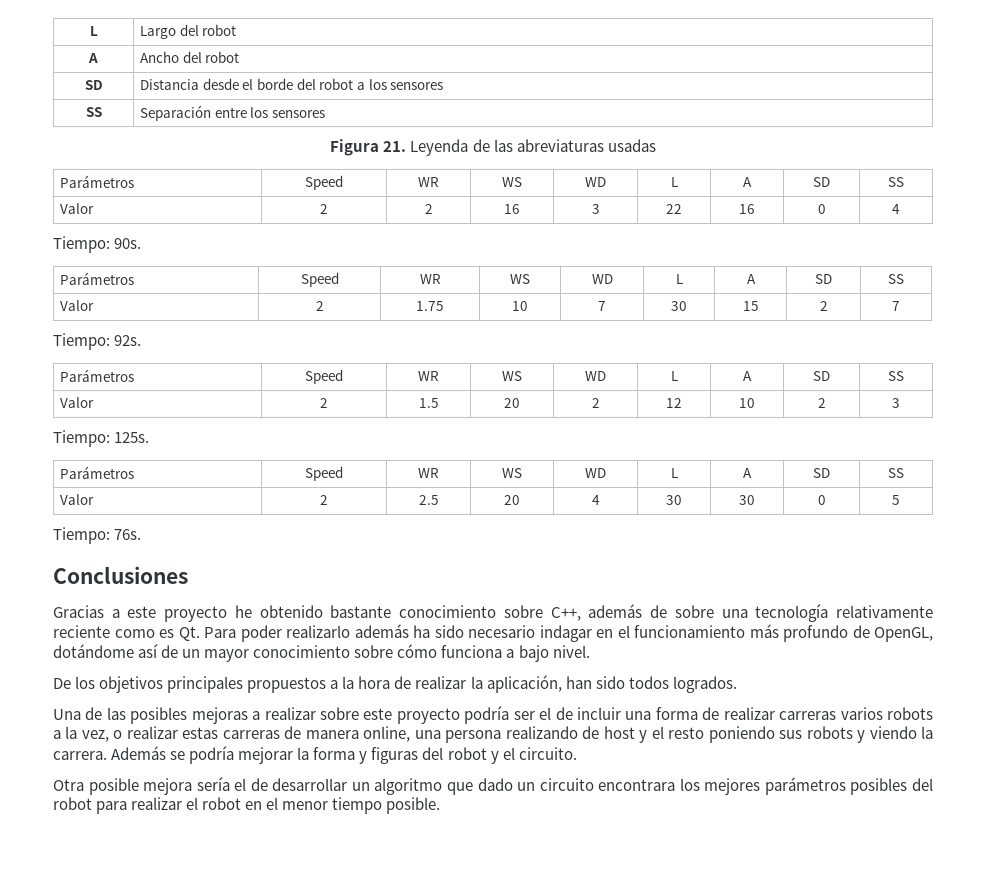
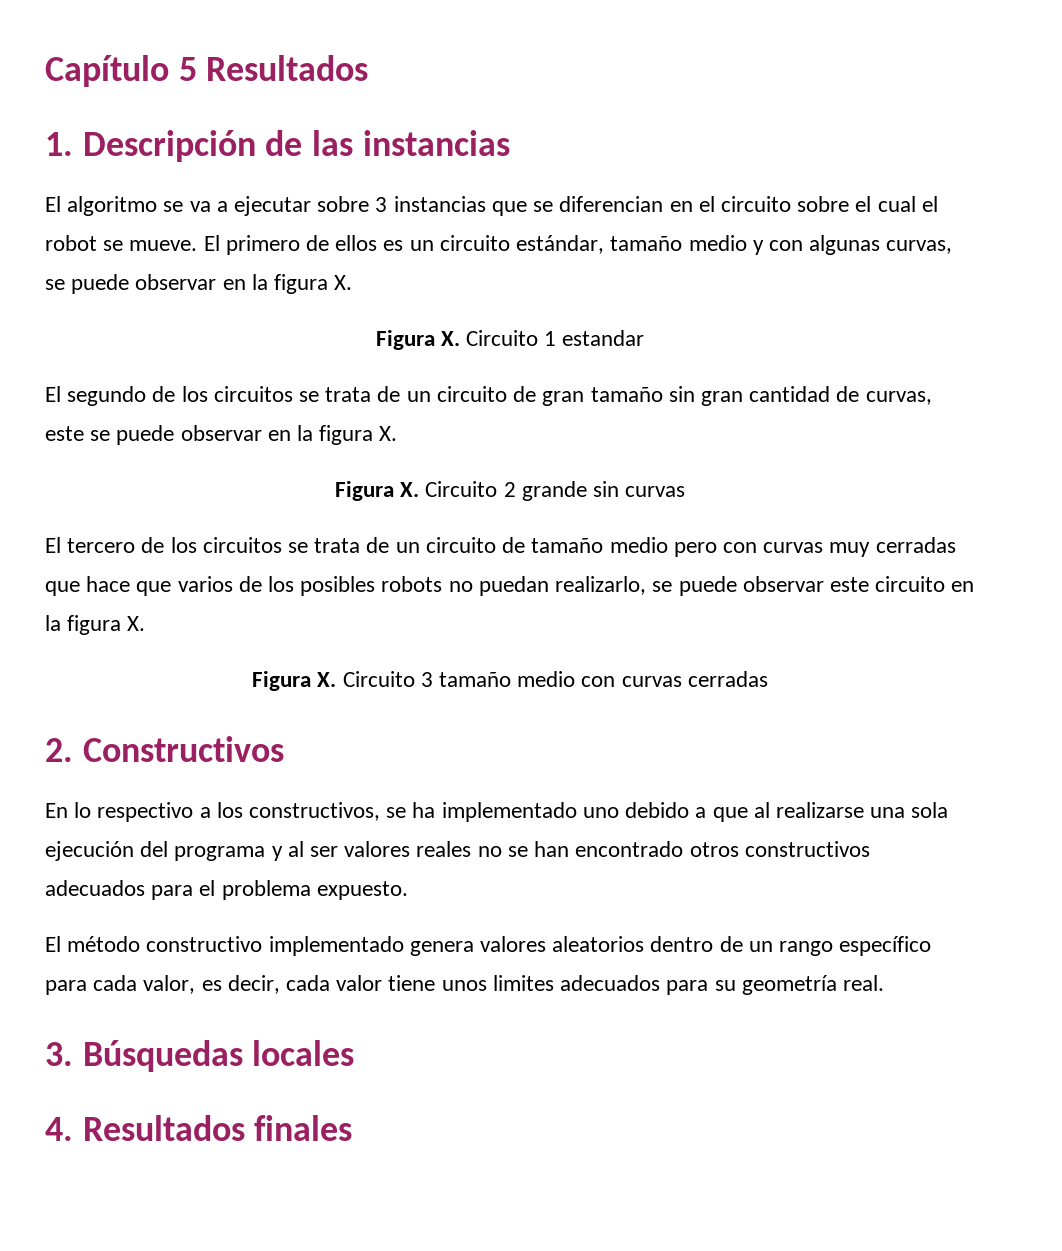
[89,26,98,36] [140,24,237,39] [88,53,98,63] [140,51,240,63] [84,80,103,90] [140,78,444,90] [85,107,102,117] [140,105,325,121] [330,139,656,156] [60,175,135,188] [305,175,343,190] [418,177,439,187] [502,177,522,187] [585,177,606,187] [670,177,678,187] [743,177,752,187] [813,177,830,187] [888,177,904,187] [60,203,95,214] [320,204,328,214] [424,204,433,214] [504,204,520,214] [591,204,600,214] [666,204,682,214] [739,204,755,214] [817,204,826,214] [892,204,900,214] [53,236,142,253] [60,272,135,285] [300,272,339,287] [419,274,441,284] [510,274,530,284] [591,274,613,284] [675,274,683,284] [746,274,756,284] [815,274,832,284] [888,274,904,284] [60,300,95,311] [315,301,324,311] [416,301,444,311] [512,301,528,311] [598,301,606,311] [671,301,687,311] [742,301,759,311] [819,301,828,311] [892,301,900,311] [53,333,142,350] [60,369,135,382] [305,369,343,384] [418,371,439,381] [502,371,522,381] [585,371,606,381] [670,371,678,381] [743,371,752,381] [813,371,830,381] [888,371,904,381] [60,397,95,408] [320,398,328,408] [418,398,439,408] [504,398,520,408] [591,398,600,408] [666,398,682,408] [739,398,755,408] [817,398,826,408] [892,398,900,408] [53,430,150,447] [60,466,135,479] [305,466,343,481] [418,468,439,478] [502,468,522,478] [585,468,606,478] [670,468,678,478] [743,468,752,478] [813,468,830,478] [888,468,904,478] [60,494,95,505] [320,495,328,505] [418,495,439,505] [504,495,520,505] [591,495,600,505] [666,495,682,505] [739,495,755,505] [817,495,826,505] [892,495,900,505] [53,527,142,544] [53,566,188,584] [53,604,934,622] [53,624,933,642] [53,644,590,662] [53,675,737,693] [53,706,934,724] [53,726,934,743] [53,746,577,764] [53,777,933,795] [53,797,441,814] L | Largo del robot // A | Ancho del robot // SD | Distancia desde el borde del robot a los sensores // SS | Separación entre los sensores // Figura 21. Leyenda de las abreviaturas usadas // Parámetros | Speed | WR | WS | WD | L | A | SD | SS // Valor | 2 | 2 | 16 | 3 | 22 | 16 | 0 | 4 // Tiempo: 90s. // Parámetros | Speed | WR | WS | WD | L | A | SD | SS // Valor | 2 | 1.75 | 10 | 7 | 30 | 15 | 2 | 7 // Tiempo: 92s. // Parámetros | Speed | WR | WS | WD | L | A | SD | SS // Valor | 2 | 1.5 | 20 | 2 | 12 | 10 | 2 | 3 // Tiempo: 125s. // Parámetros | Speed | WR | WS | WD | L | A | SD | SS // Valor | 2 | 2.5 | 20 | 4 | 30 | 30 | 0 | 5 // Tiempo: 76s. // Conclusiones // Gracias a este proyecto he obtenido bastante conocimiento sobre C++, además de sobre una tecnología relativamente reciente como es Qt. Para poder realizarlo además ha sido necesario indagar en el funcionamiento más profundo de OpenGL, dotándome así de un mayor conocimiento sobre cómo funciona a bajo nivel. // De los objetivos principales propuestos a la hora de realizar la aplicación, han sido todos logrados. // Una de las posibles mejoras a realizar sobre este proyecto podría ser el de incluir una forma de realizar carreras varios robots a la vez, o realizar estas carreras de manera online, una persona realizando de host y el resto poniendo sus robots y viendo la carrera. Además se podría mejorar la forma y figuras del robot y el circuito. // Otra posible mejora sería el de desarrollar un algoritmo que dado un circuito encontrara los mejores parámetros posibles del robot para realizar el robot en el menor tiempo posible. -> [45,55,369,87] [45,130,510,162] [45,196,938,216] [45,235,953,255] [45,274,353,294] [375,330,645,350] [45,386,932,406] [45,425,398,445] [334,481,686,501] [45,537,956,557] [45,576,975,596] [45,615,146,635] [252,671,768,691] [45,736,284,762] [45,802,949,822] [45,841,870,861] [45,880,408,900] [45,936,932,956] [45,975,884,995] [45,1040,355,1072] [45,1115,353,1141] Capítulo 5 Resultados // 1. Descripción de las instancias // El algoritmo se va a ejecutar sobre 3 instancias que se diferencian en el circuito sobre el cual el robot se mueve. El primero de ellos es un circuito estándar, tamaño medio y con algunas curvas, se puede observar en la figura X. // Figura X. Circuito 1 estandar // El segundo de los circuitos se trata de un circuito de gran tamaño sin gran cantidad de curvas, este se puede observar en la figura X. // Figura X. Circuito 2 grande sin curvas // El tercero de los circuitos se trata de un circuito de tamaño medio pero con curvas muy cerradas que hace que varios de los posibles robots no puedan realizarlo, se puede observar este circuito en la figura X. // Figura X. Circuito 3 tamaño medio con curvas cerradas // 2. Constructivos // En lo respectivo a los constructivos, se ha implementado uno debido a que al realizarse una sola ejecución del programa y al ser valores reales no se han encontrado otros constructivos adecuados para el problema expuesto. // El método constructivo implementado genera valores aleatorios dentro de un rango específico para cada valor, es decir, cada valor tiene unos limites adecuados para su geometría real. // 3. Búsquedas locales // 4. Resultados finales

